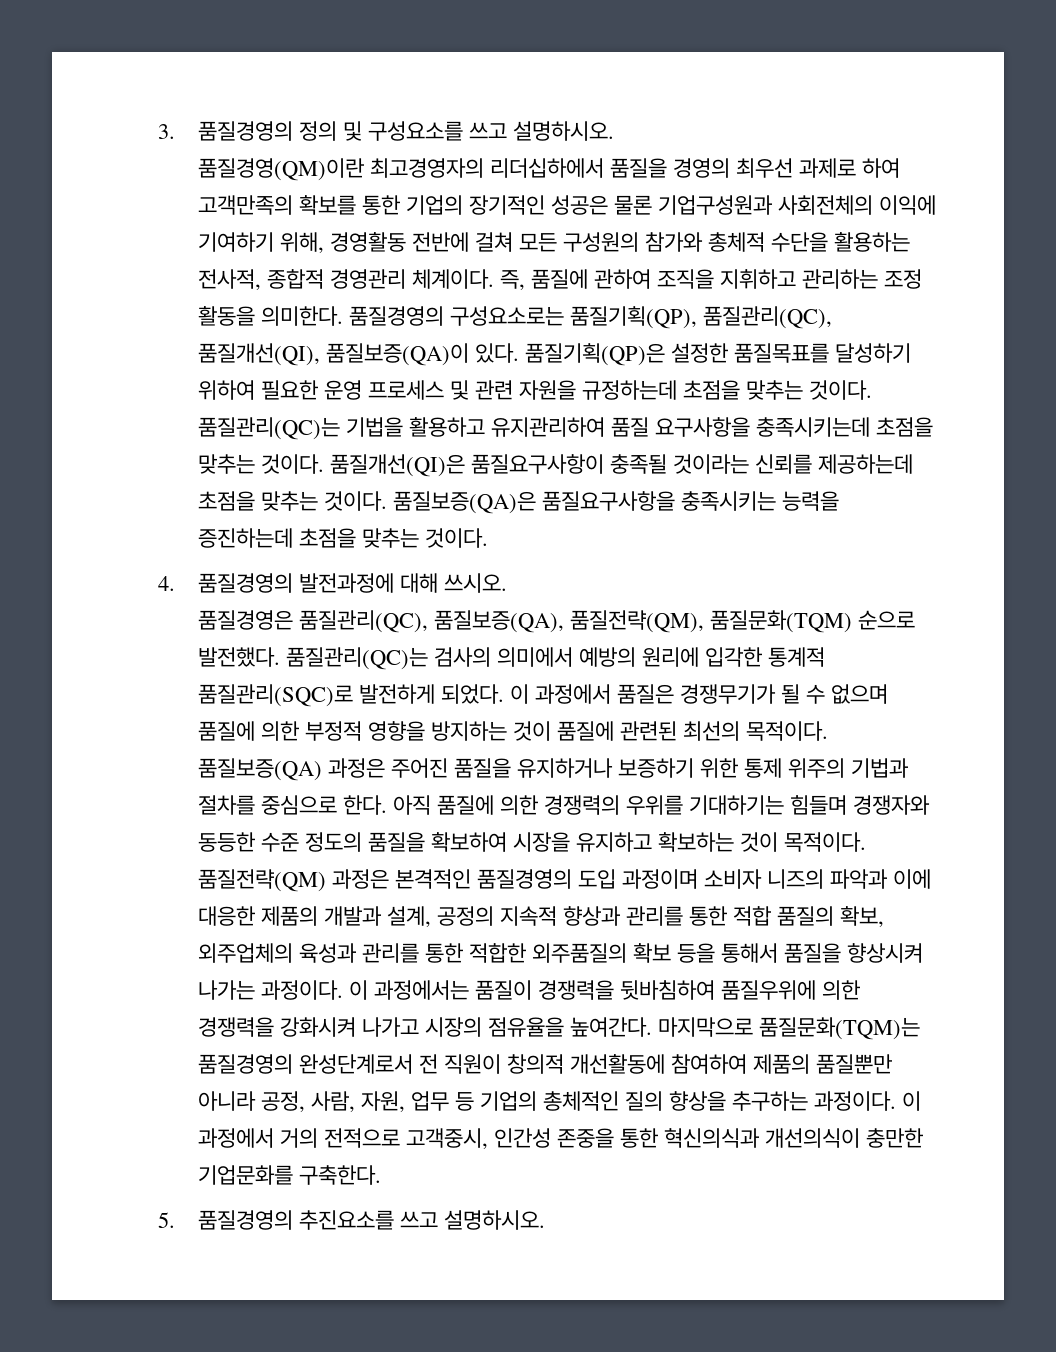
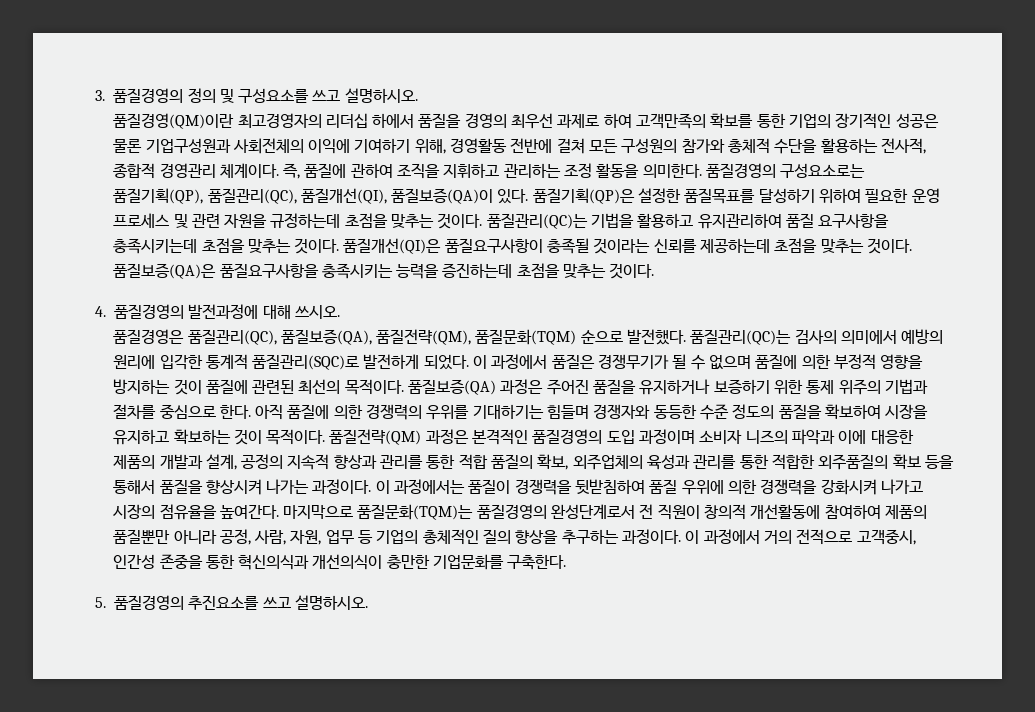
[489,158,604,178] 리더십하에서 -> [325,113,415,128] 리더십 하에서
[619,980,817,1000] 뒷바침하여 품질우위에 -> [575,479,724,495] 뒷받침하여 품질 우위에

